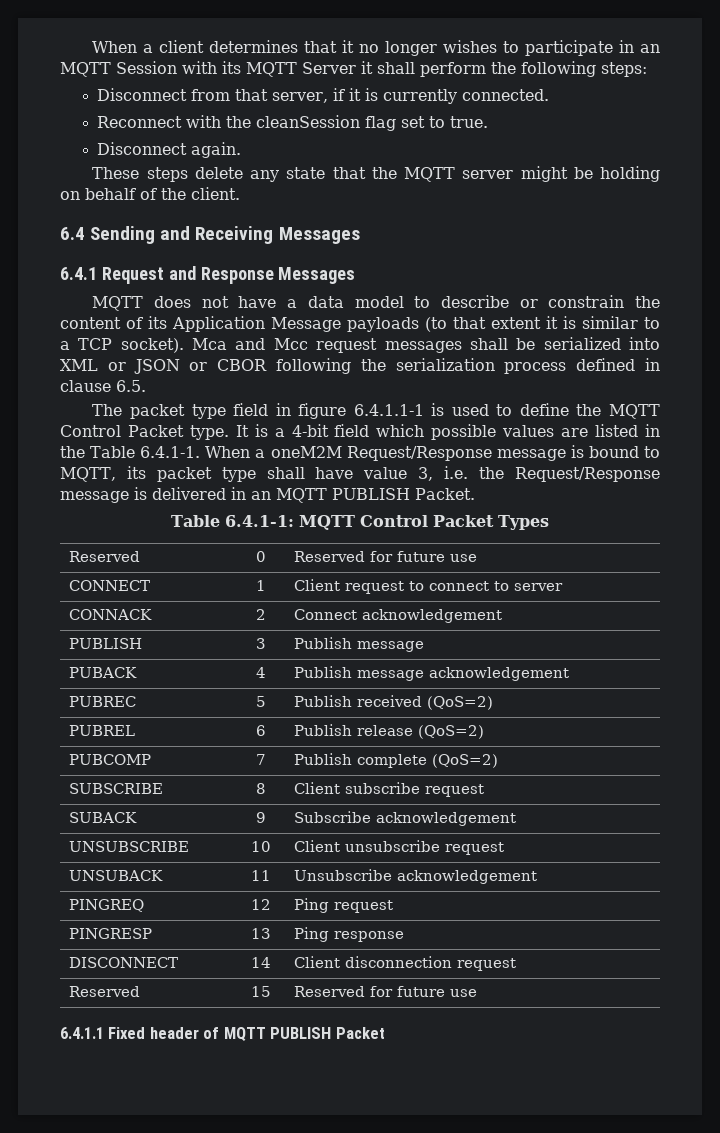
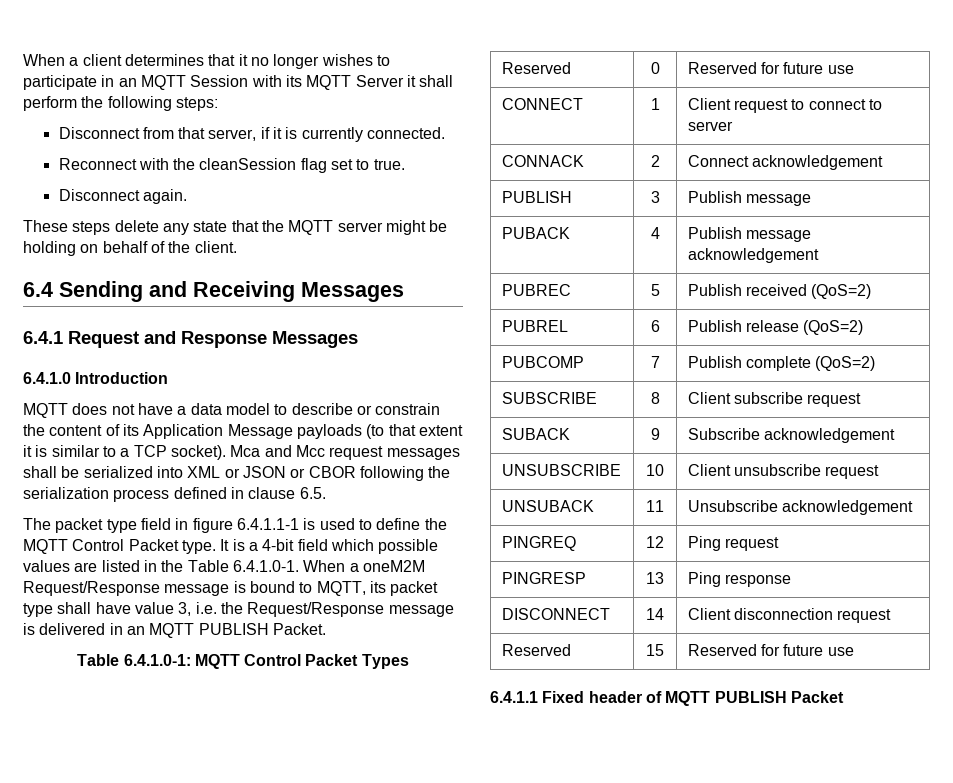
(356, 275) none -> [23,372,169,384] // 6.4.1.0 Introduction
[140,446,201,458] 6.4.1-1. -> [232,560,299,572] 6.4.1.0-1.
[225,515,294,527] 6.4.1-1: -> [123,654,191,666] 6.4.1.0-1:

